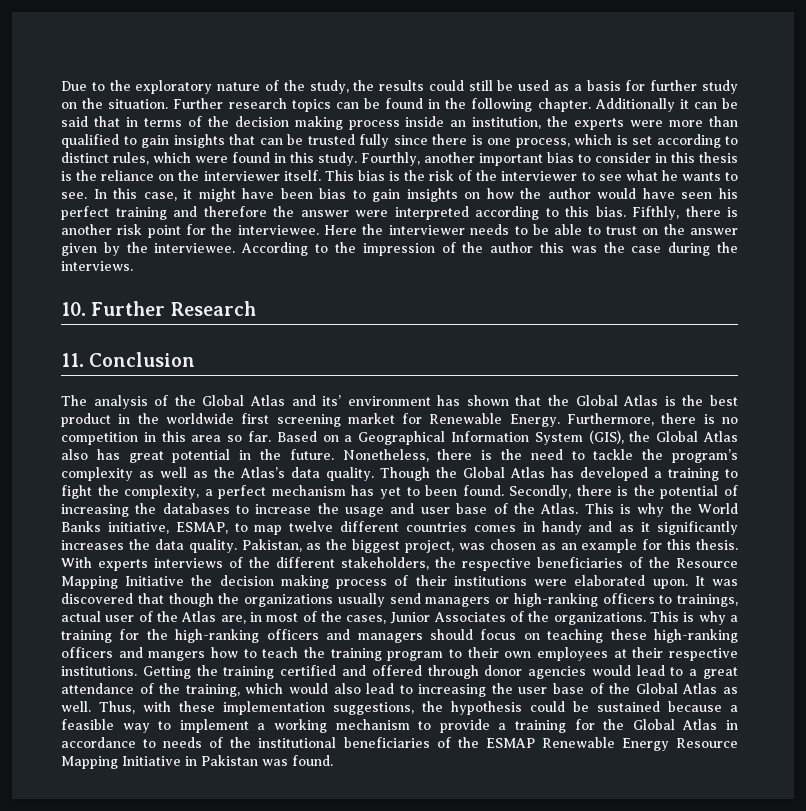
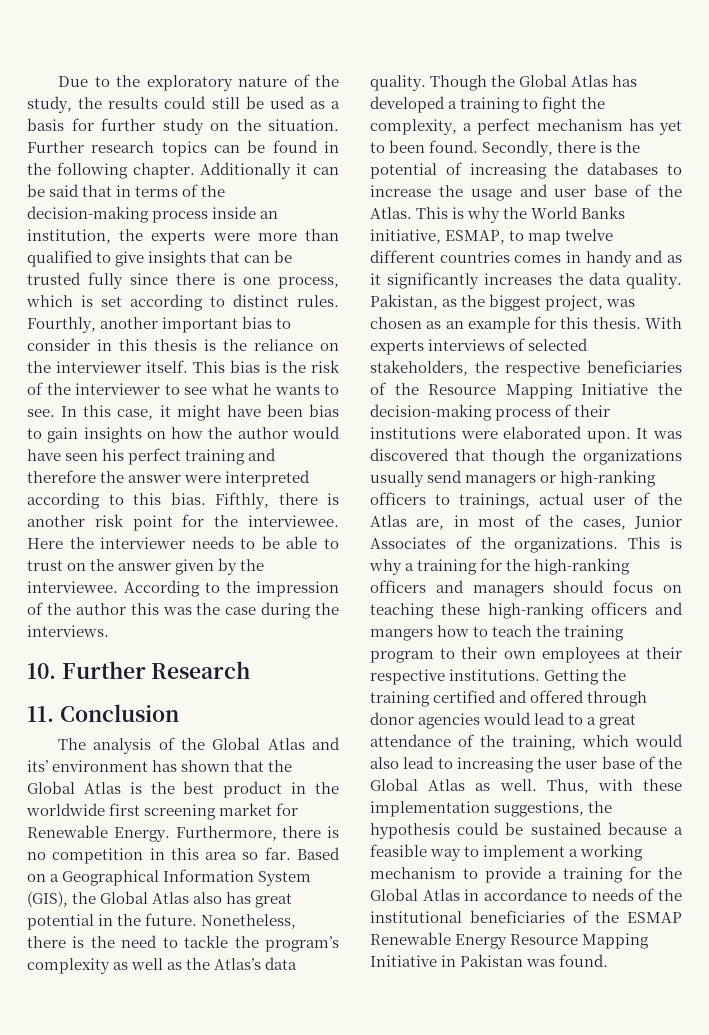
[234,116,343,130] decision making -> [27,206,149,223] decision-making
[141,135,169,148] gain -> [115,251,145,267] give
[113,152,357,166] rules, which were found in this study. -> [297,295,339,307] rules.
[249,557,335,568] the different -> [528,338,589,351] selected
[219,575,329,589] decision making -> [370,404,492,421] decision-making

